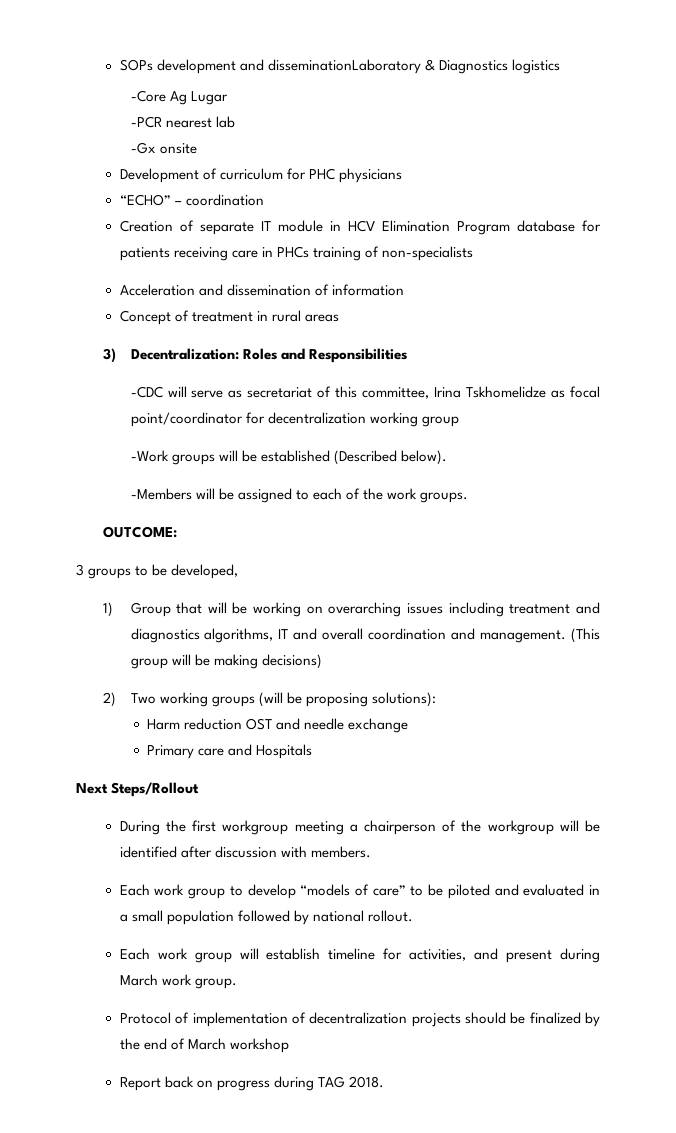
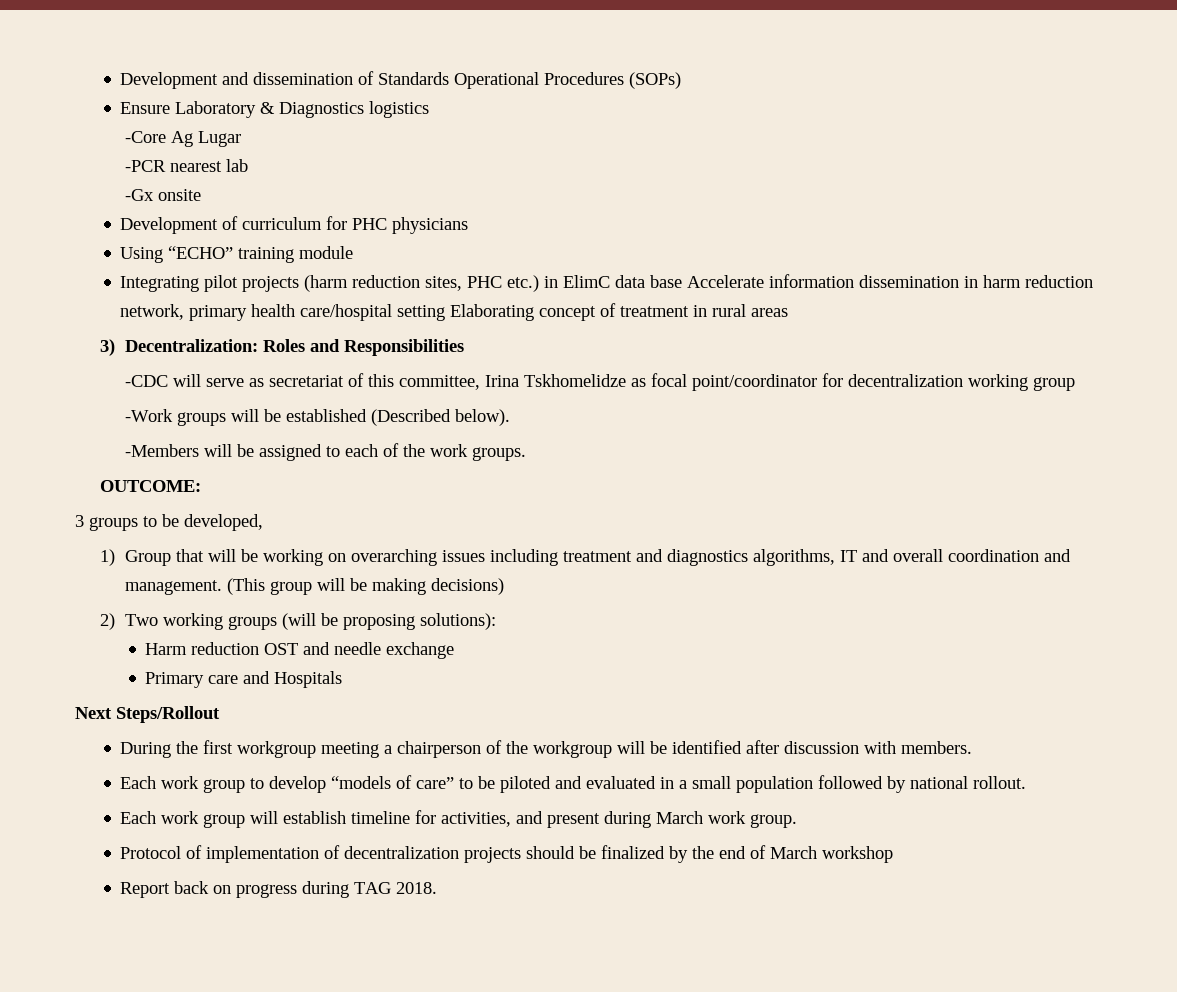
[119,59,421,74] SOPs development and disseminationLaboratory -> [120,71,682,89] [120,101,257,118] Development and dissemination of Standards Operational Procedures (SOPs) // Ensure Laboratory
[119,194,264,206] [119,220,601,235] [119,246,474,261] [119,284,404,296] [119,310,171,325] “ECHO” – coordination // Creation of separate IT module in HCV Elimination Program database for patients receiving care in PHCs training of non-specialists // Acceleration and dissemination of information // Concept -> [120,246,354,263] [120,274,1094,292] [120,304,597,321] Using “ECHO” training module // Integrating pilot projects (harm reduction sites, PHC etc.) in ElimC data base Accelerate information dissemination in harm reduction network, primary health care/hospital setting Elaborating concept

